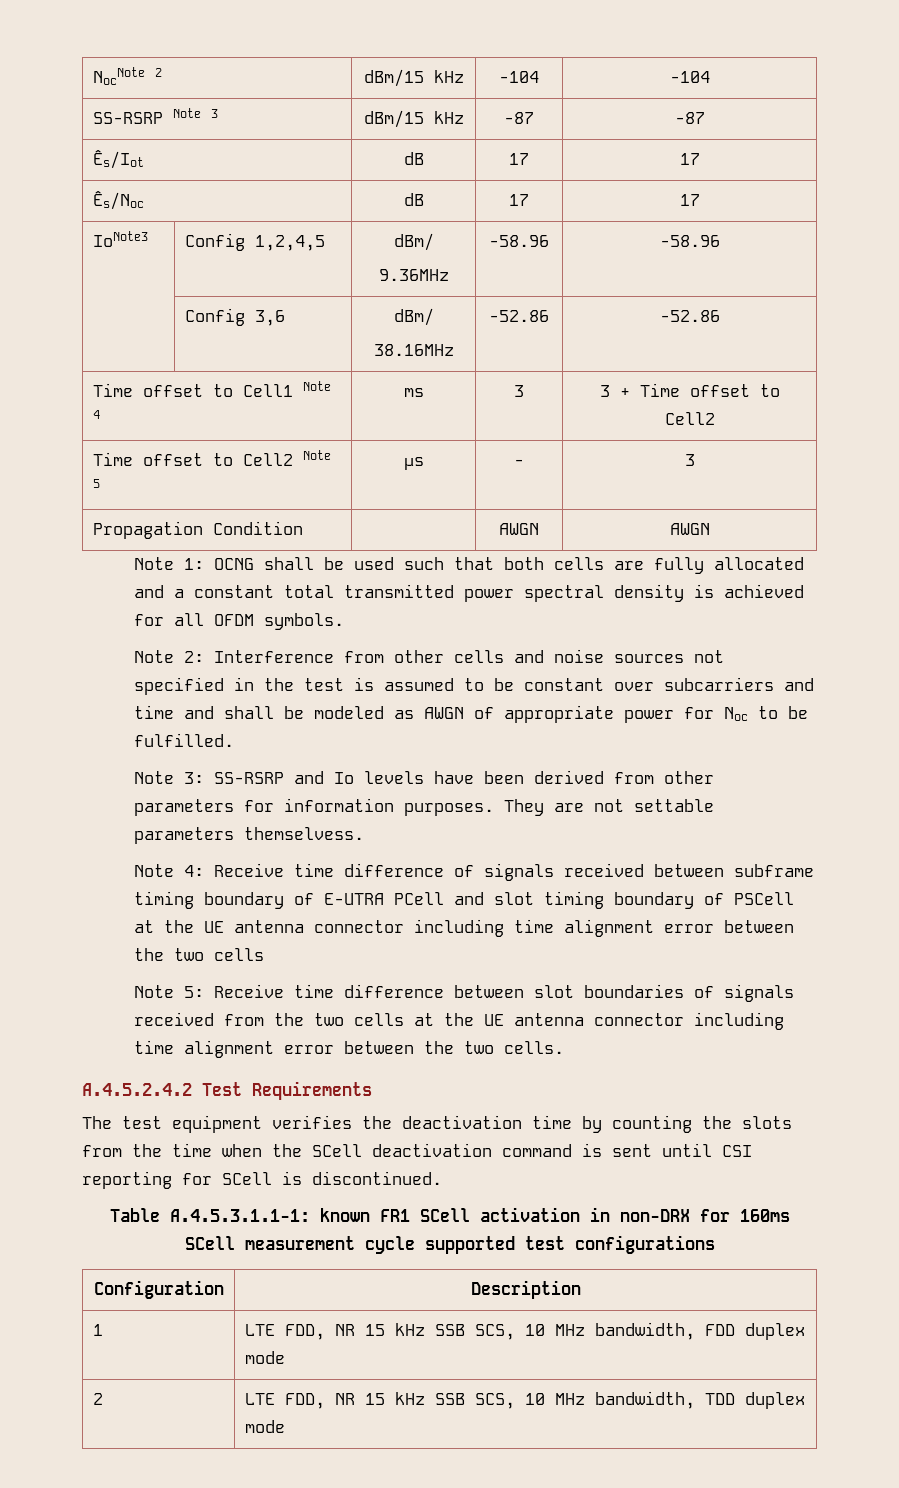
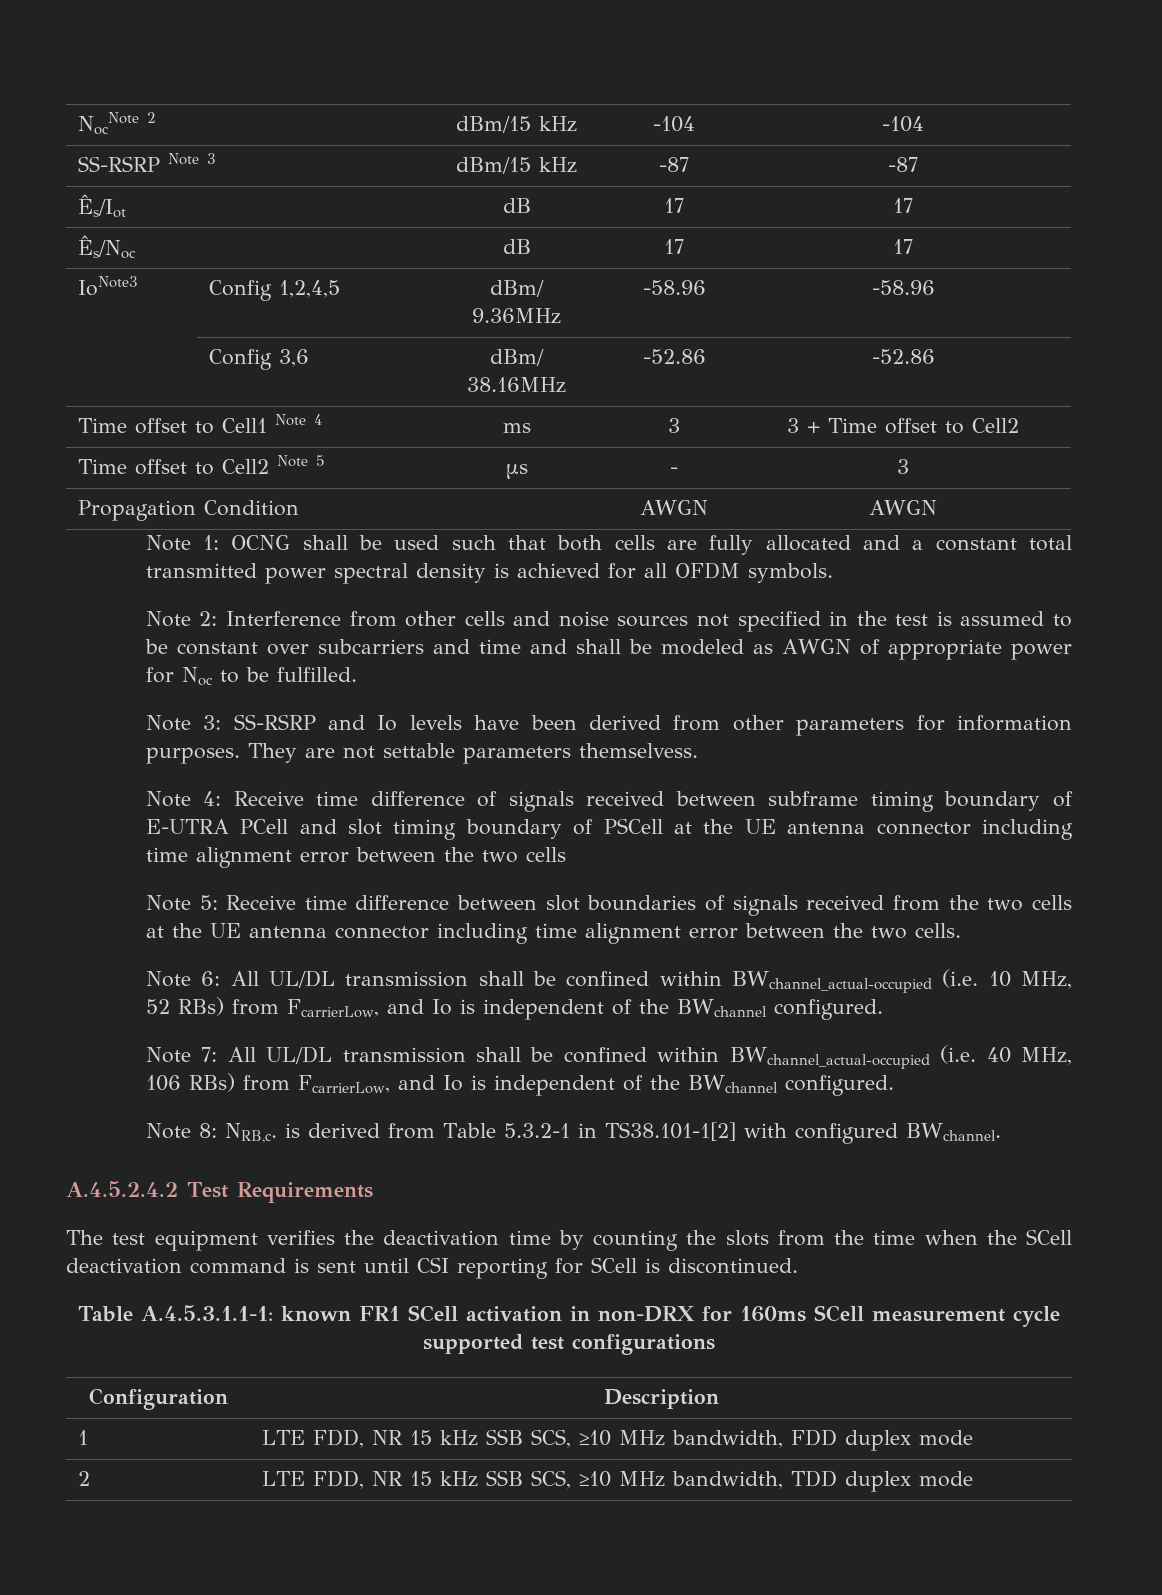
(565, 1047) none -> [145,969,1073,993] [145,997,883,1020] [145,1045,1072,1069] [145,1073,894,1096] [145,1122,1001,1144] // Note 6: All UL/DL transmission shall be confined within BWchannel_actual-occupied (i.e. 10 MHz, 52 RBs) from FcarrierLow, and Io is independent of the BWchannel configured. // Note 7: All UL/DL transmission shall be confined within BWchannel_actual-occupied (i.e. 40 MHz, 106 RBs) from FcarrierLow, and Io is independent of the BWchannel configured. // Note 8: NRB,c. is derived from Table 5.3.2-1 in TS38.101-1[2] with configured BWchannel.
[524,1324,545,1336] 10 -> [578,1430,611,1446] ≥10
[524,1393,545,1405] 10 -> [578,1471,611,1487] ≥10

